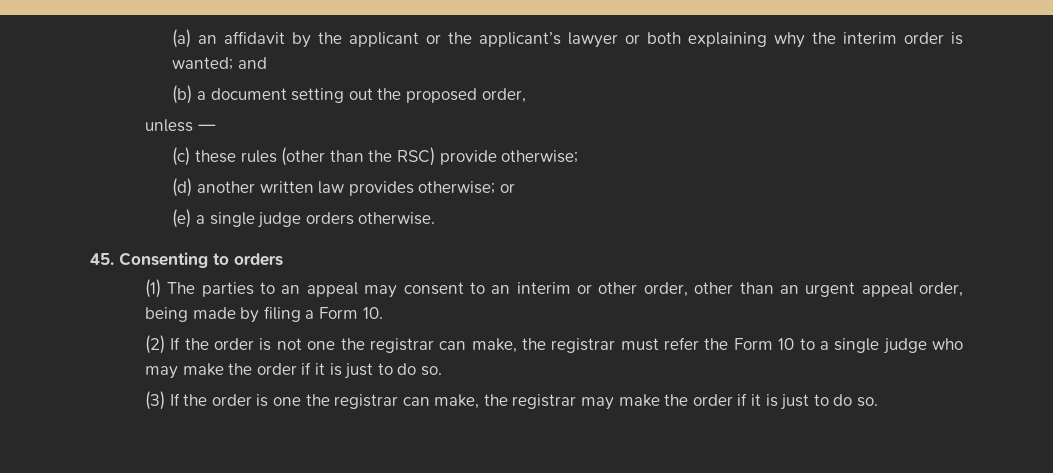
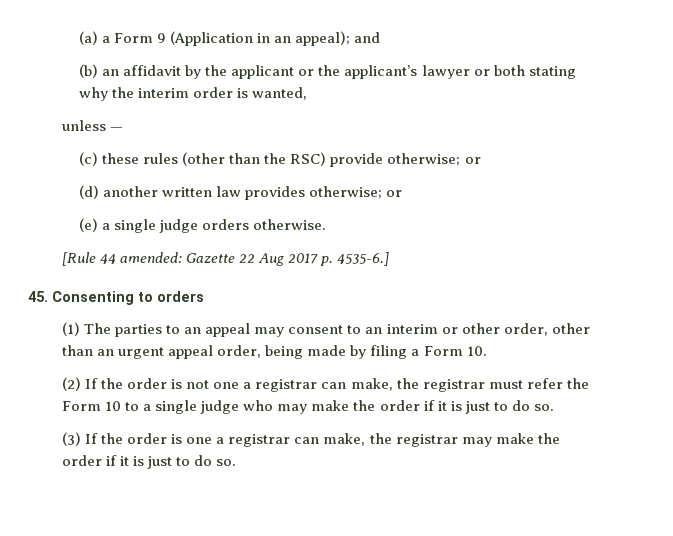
(192, 38) none -> [102,31,381,46] [79,64,99,78] a Form 9 (Application in an appeal); and // (b)
[688,32,768,47] explaining -> [528,66,576,79] stating
[172,57,268,70] [172,85,526,104] wanted; and // (b) a document setting out the proposed order, -> [252,87,308,100] wanted,
(579, 156) none -> [464,157,481,164] or
(436, 218) none -> [62,252,390,266] // [Rule 44 amended: Gazette 22 Aug 2017 p. 4535-6.]
[340,338,365,350] the -> [243,382,252,389] a
[305,394,330,406] the -> [216,437,225,444] a

